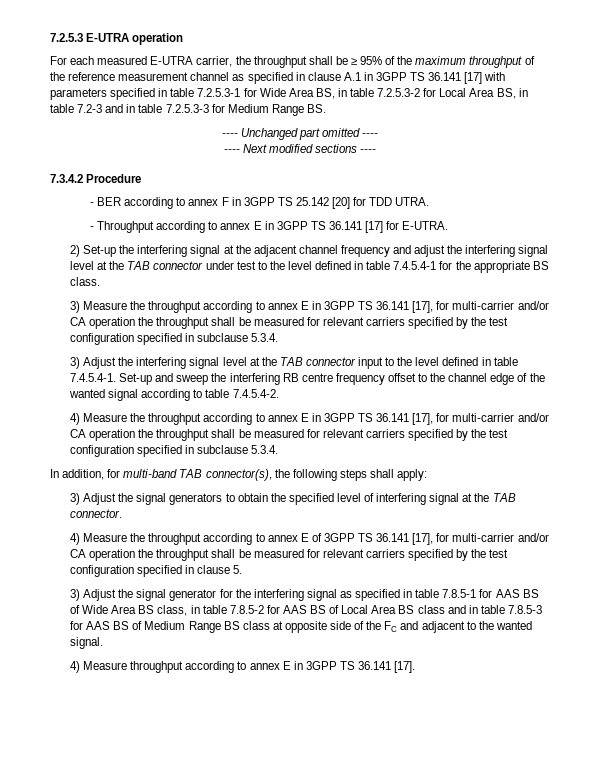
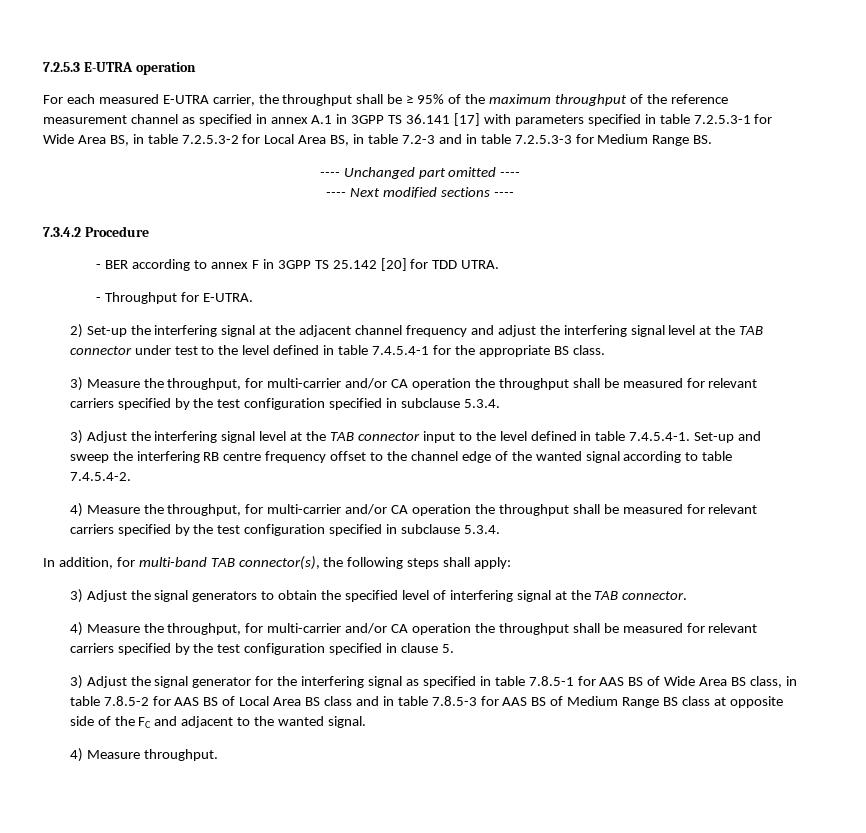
[307,72,341,81] clause -> [270,117,308,124] annex
[156,221,384,233] according to annex E in 3GPP TS 36.141 [17] -> (178, 298) none
[148,301,434,313] throughput according to annex E in 3GPP TS 36.141 [17], -> [167,378,242,390] throughput,
[148,413,434,425] throughput according to annex E in 3GPP TS 36.141 [17], -> [167,504,242,516] throughput,
[148,533,434,545] throughput according to annex E of 3GPP TS 36.141 [17], -> [167,623,242,635] throughput,
[130,661,416,673] throughput according to annex E in 3GPP TS 36.141 [17]. -> [143,749,218,761] throughput.

